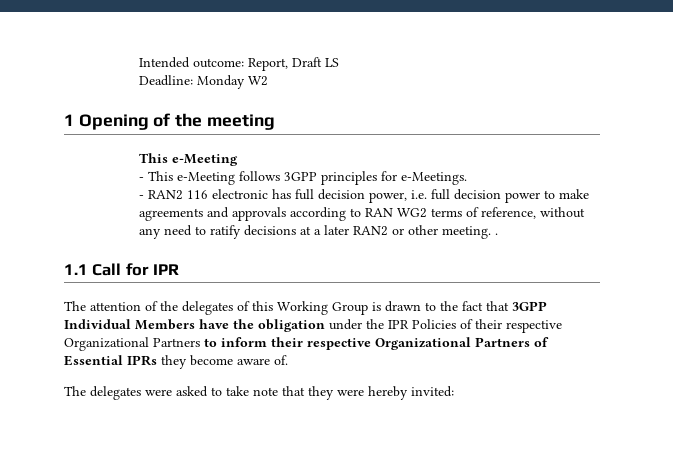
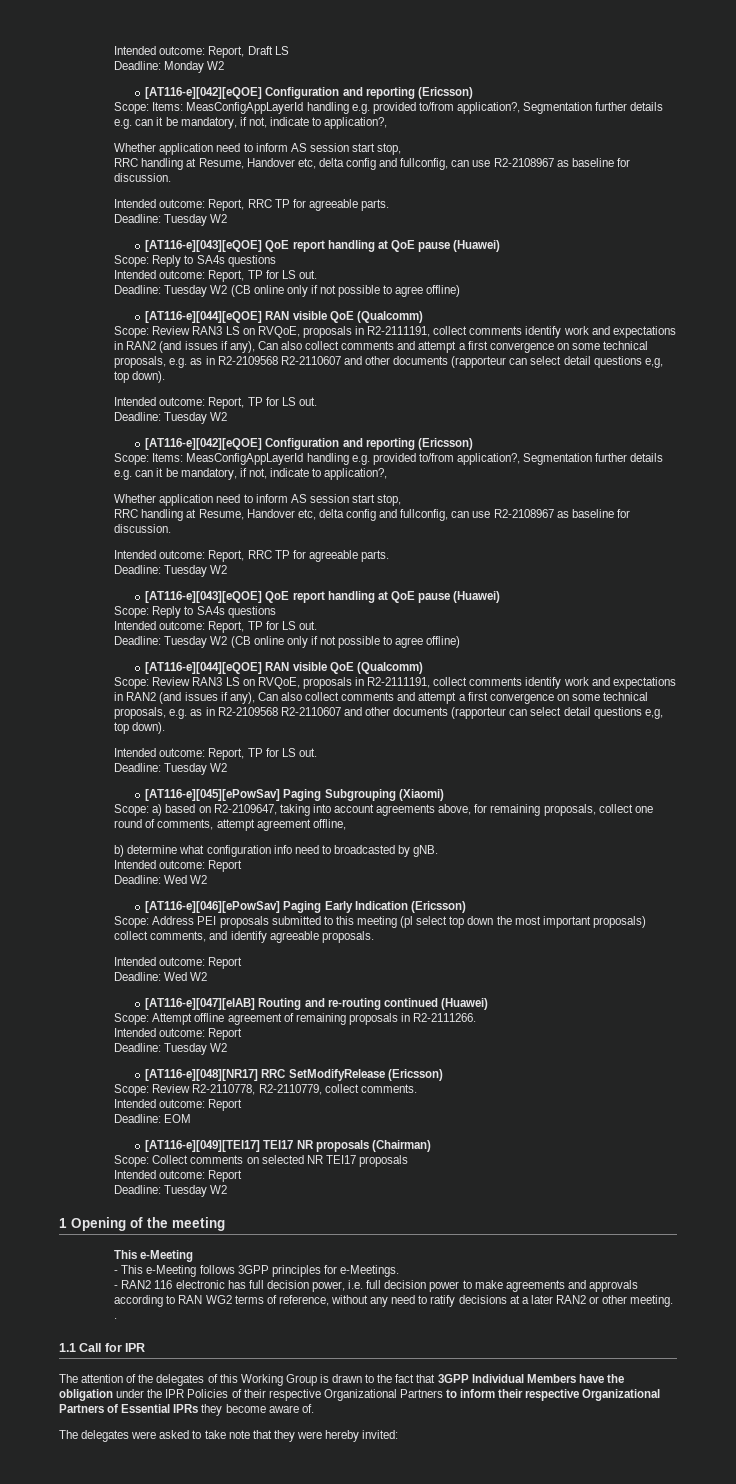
(269, 81) none -> [145,87,473,99] [114,102,664,114] [114,117,388,129] [114,143,402,155] [114,158,630,170] [114,173,172,182] [114,199,390,211] [114,214,228,226] [145,240,501,252] [114,255,276,267] [114,270,317,282] [114,285,461,297] [145,311,423,323] [114,326,676,338] [114,341,649,353] [114,356,663,368] [114,371,166,383] [114,397,317,409] [114,412,228,424] [145,438,473,450] [114,453,664,465] [114,468,388,480] [114,494,402,506] [114,509,630,521] [114,524,172,533] [114,550,390,562] [114,565,228,577] [145,591,501,603] [114,606,276,618] [114,621,317,633] [114,636,461,648] [145,662,423,674] [114,677,676,689] [114,692,649,704] [114,707,663,719] [114,722,166,734] [114,748,317,760] [114,763,228,775] [145,789,444,801] [114,804,653,816] [114,819,346,831] [114,845,439,857] [114,860,243,872] [114,875,208,884] [145,901,466,913] [114,916,646,928] [114,931,374,943] [114,957,243,969] [114,972,208,981] [145,998,488,1010] [114,1013,477,1025] [114,1028,243,1040] [114,1043,228,1055] [145,1069,443,1081] [114,1084,417,1096] [114,1099,243,1111] [114,1114,192,1123] [145,1140,431,1152] [114,1155,409,1167] [114,1170,243,1182] [114,1185,228,1197] // [AT116-e][042][eQOE] Configuration and reporting (Ericsson) // Scope: Items: MeasConfigAppLayerId handling e.g. provided to/from application?, Segmentation further details e.g. can it be mandatory, if not, indicate to application?, // Whether application need to inform AS session start stop, // RRC handling at Resume, Handover etc, delta config and fullconfig, can use R2-2108967 as baseline for discussion. // Intended outcome: Report, RRC TP for agreeable parts. // Deadline: Tuesday W2 // [AT116-e][043][eQOE] QoE report handling at QoE pause (Huawei) // Scope: Reply to SA4s questions // Intended outcome: Report, TP for LS out. // Deadline: Tuesday W2 (CB online only if not possible to agree offline) // [AT116-e][044][eQOE] RAN visible QoE (Qualcomm) // Scope: Review RAN3 LS on RVQoE, proposals in R2-2111191, collect comments identify work and expectations in RAN2 (and issues if any), Can also collect comments and attempt a first convergence on some technical proposals, e.g. as in R2-2109568 R2-2110607 and other documents (rapporteur can select detail questions e,g, top down). // Intended outcome: Report, TP for LS out. // Deadline: Tuesday W2 // [AT116-e][042][eQOE] Configuration and reporting (Ericsson) // Scope: Items: MeasConfigAppLayerId handling e.g. provided to/from application?, Segmentation further details e.g. can it be mandatory, if not, indicate to application?, // Whether application need to inform AS session start stop, // RRC handling at Resume, Handover etc, delta config and fullconfig, can use R2-2108967 as baseline for discussion. // Intended outcome: Report, RRC TP for agreeable parts. // Deadline: Tuesday W2 // [AT116-e][043][eQOE] QoE report handling at QoE pause (Huawei) // Scope: Reply to SA4s questions // Intended outcome: Report, TP for LS out. // Deadline: Tuesday W2 (CB online only if not possible to agree offline) // [AT116-e][044][eQOE] RAN visible QoE (Qualcomm) // Scope: Review RAN3 LS on RVQoE, proposals in R2-2111191, collect comments identify work and expectations in RAN2 (and issues if any), Can also collect comments and attempt a first convergence on some technical proposals, e.g. as in R2-2109568 R2-2110607 and other documents (rapporteur can select detail questions e,g, top down). // Intended outcome: Report, TP for LS out. // Deadline: Tuesday W2 // [AT116-e][045][ePowSav] Paging Subgrouping (Xiaomi) // Scope: a) based on R2-2109647, taking into account agreements above, for remaining proposals, collect one round of comments, attempt agreement offline, // b) determine what configuration info need to broadcasted by gNB. // Intended outcome: Report // Deadline: Wed W2 // [AT116-e][046][ePowSav] Paging Early Indication (Ericsson) // Scope: Address PEI proposals submitted to this meeting (pl select top down the most important proposals) collect comments, and identify agreeable proposals. // Intended outcome: Report // Deadline: Wed W2 // [AT116-e][047][eIAB] Routing and re-routing continued (Huawei) // Scope: Attempt offline agreement of remaining proposals in R2-2111266. // Intended outcome: Report // Deadline: Tuesday W2 // [AT116-e][048][NR17] RRC SetModifyRelease (Ericsson) // Scope: Review R2-2110778, R2-2110779, collect comments. // Intended outcome: Report // Deadline: EOM // [AT116-e][049][TEI17] TEI17 NR proposals (Chairman) // Scope: Collect comments on selected NR TEI17 proposals // Intended outcome: Report // Deadline: Tuesday W2

